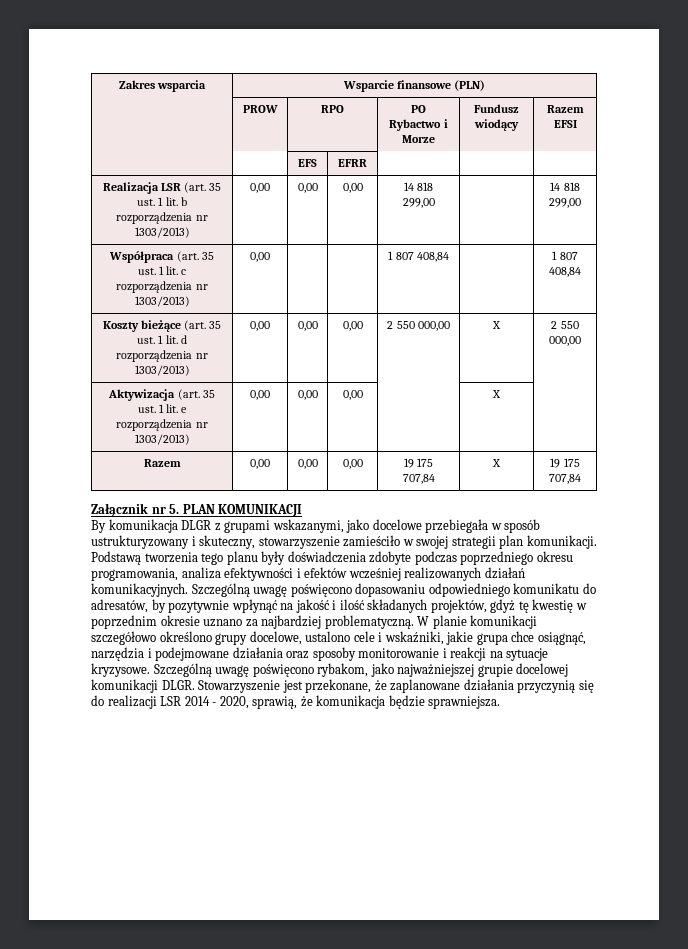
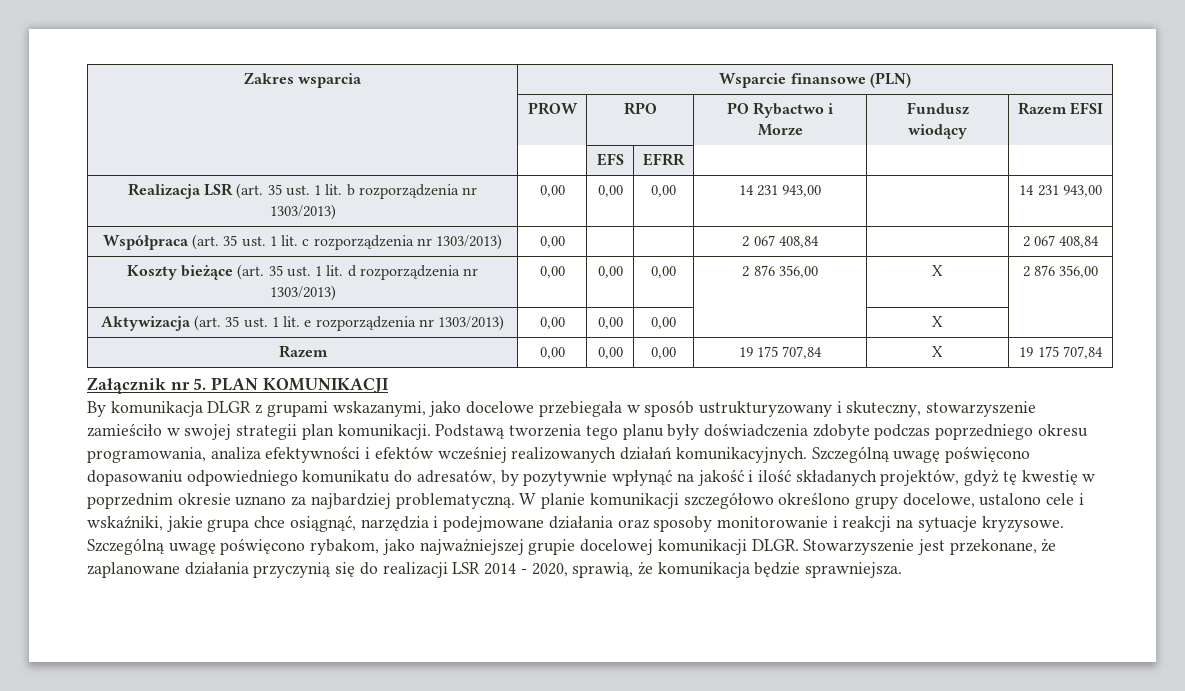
[417,182,434,191] [402,198,435,208] [550,182,580,191] [549,198,581,208] 818 299,00 | | 14 818 299,00 -> [757,185,822,197] [1019,185,1102,197] 231 943,00 | | 14 231 943,00
[388,251,414,260] 1 807 -> [742,235,775,247] 2 067
[552,251,578,260] 1 807 -> [1022,235,1055,247] 2 067
[396,321,450,331] 550 000,00 -> [753,265,818,278] 876 356,00
[560,321,579,329] [549,336,581,346] 550 000,00 -> [1034,265,1099,278] 876 356,00

